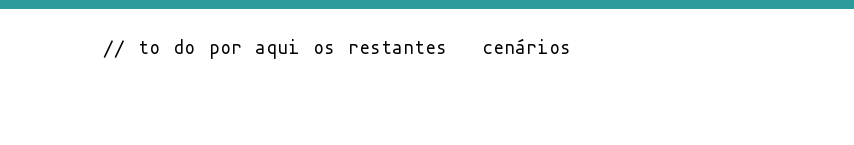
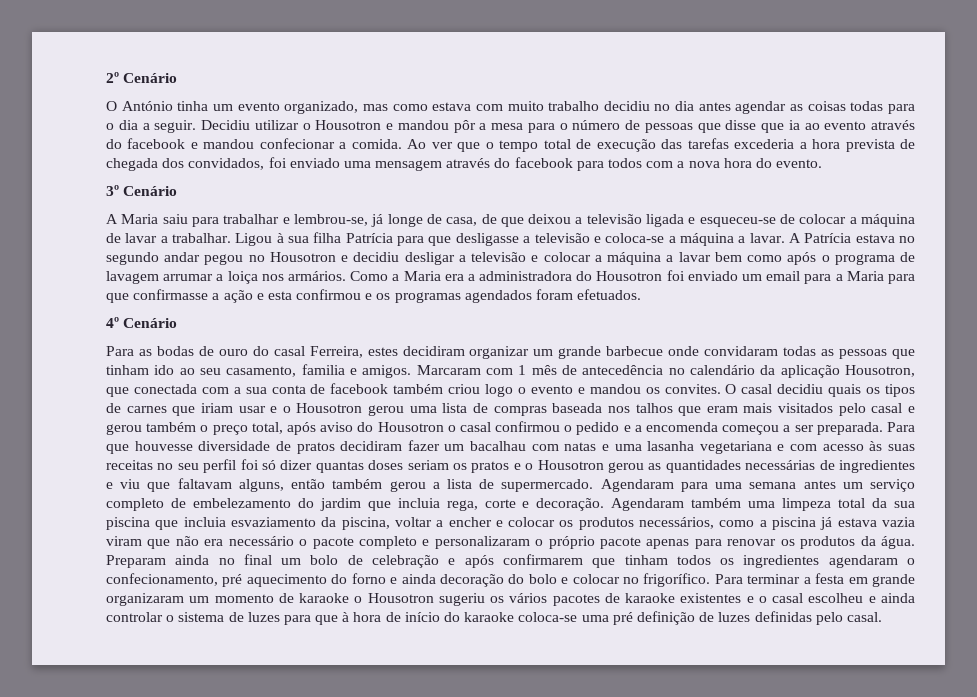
[103,38,571,59] // to do por aqui os restantes cenários -> [106,72,178,83] [106,101,915,114] [106,120,915,133] [106,138,916,152] [106,157,823,171] [106,185,178,196] [106,214,916,227] [106,232,915,246] [106,252,915,265] [106,270,915,284] [106,289,642,303] [106,317,178,328] [106,346,915,359] [106,364,916,378] [106,383,915,397] [106,403,915,416] [106,421,915,435] [106,440,916,454] [106,459,915,473] [106,478,915,492] [106,498,916,511] [106,517,915,530] [106,536,916,549] [106,554,915,568] [106,573,916,587] [106,593,916,606] [106,611,882,625] 2º Cenário // O António tinha um evento organizado, mas como estava com muito trabalho decidiu no dia antes agendar as coisas todas para o dia a seguir. Decidiu utilizar o Housotron e mandou pôr a mesa para o número de pessoas que disse que ia ao evento através do facebook e mandou confecionar a comida. Ao ver que o tempo total de execução das tarefas excederia a hora prevista de chegada dos convidados, foi enviado uma mensagem através do facebook para todos com a nova hora do evento. // 3º Cenário // A Maria saiu para trabalhar e lembrou-se, já longe de casa, de que deixou a televisão ligada e esqueceu-se de colocar a máquina de lavar a trabalhar. Ligou à sua filha Patrícia para que desligasse a televisão e coloca-se a máquina a lavar. A Patrícia estava no segundo andar pegou no Housotron e decidiu desligar a televisão e colocar a máquina a lavar bem como após o programa de lavagem arrumar a loiça nos armários. Como a Maria era a administradora do Housotron foi enviado um email para a Maria para que confirmasse a ação e esta confirmou e os programas agendados foram efetuados. // 4º Cenário // Para as bodas de ouro do casal Ferreira, estes decidiram organizar um grande barbecue onde convidaram todas as pessoas que tinham ido ao seu casamento, familia e amigos. Marcaram com 1 mês de antecedência no calendário da aplicação Housotron, que conectada com a sua conta de facebook também criou logo o evento e mandou os convites. O casal decidiu quais os tipos de carnes que iriam usar e o Housotron gerou uma lista de compras baseada nos talhos que eram mais visitados pelo casal e gerou também o preço total, após aviso do Housotron o casal confirmou o pedido e a encomenda começou a ser preparada. Para que houvesse diversidade de pratos decidiram fazer um bacalhau com natas e uma lasanha vegetariana e com acesso às suas receitas no seu perfil foi só dizer quantas doses seriam os pratos e o Housotron gerou as quantidades necessárias de ingredientes e viu que faltavam alguns, então também gerou a lista de supermercado. Agendaram para uma semana antes um serviço completo de embelezamento do jardim que incluia rega, corte e decoração. Agendaram também uma limpeza total da sua piscina que incluia esvaziamento da piscina, voltar a encher e colocar os produtos necessários, como a piscina já estava vazia viram que não era necessário o pacote completo e personalizaram o próprio pacote apenas para renovar os produtos da água. Preparam ainda no final um bolo de celebração e após confirmarem que tinham todos os ingredientes agendaram o confecionamento, pré aquecimento do forno e ainda decoração do bolo e colocar no frigorífico. Para terminar a festa em grande organizaram um momento de karaoke o Housotron sugeriu os vários pacotes de karaoke existentes e o casal escolheu e ainda controlar o sistema de luzes para que à hora de início do karaoke coloca-se uma pré definição de luzes definidas pelo casal.

